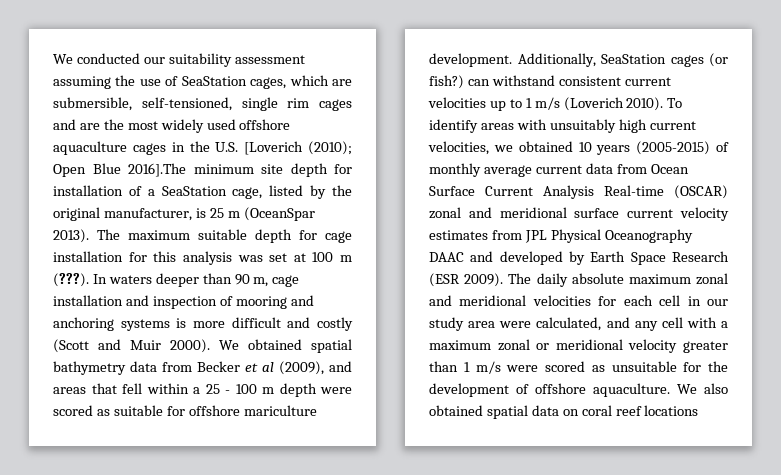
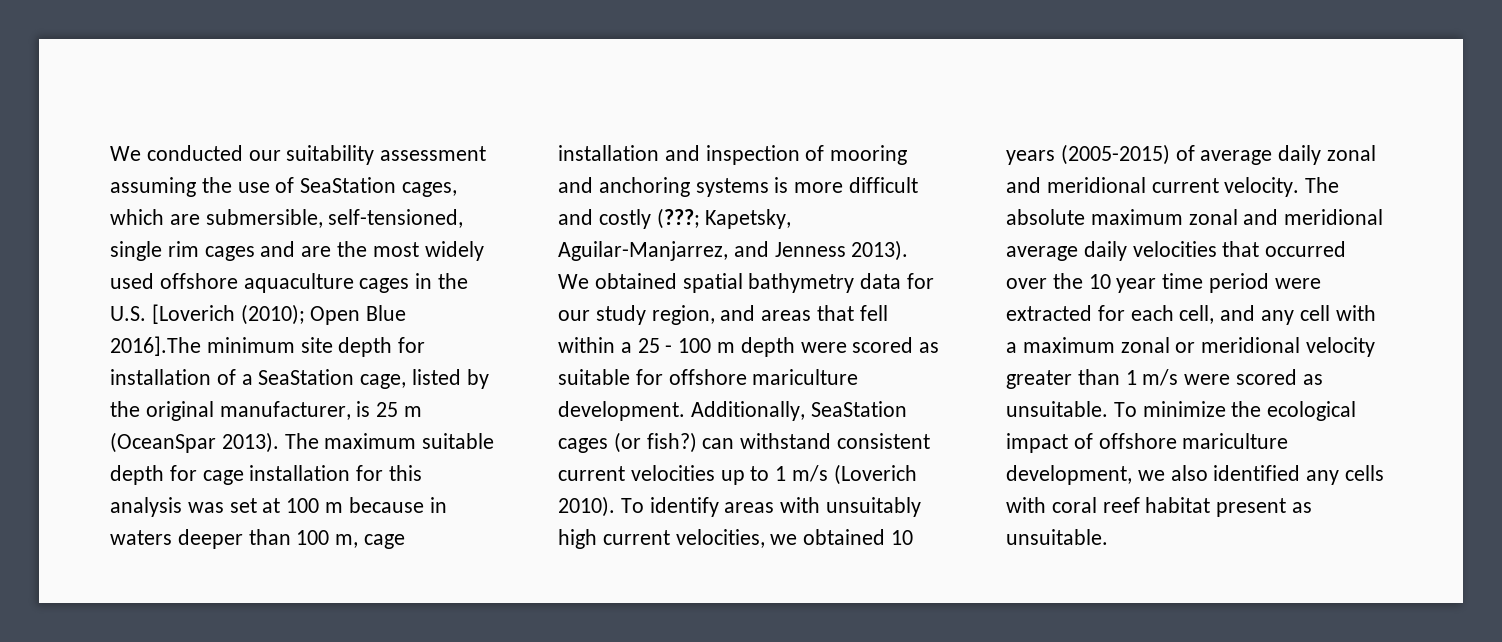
[53,273,107,287] (???). In -> [348,497,447,513] because in
[234,274,250,285] 90 -> [296,530,330,545] 100
[53,339,210,353] (Scott and Muir 2000). -> [656,208,792,229] [558,240,909,261] (???; Kapetsky, Aguilar-Manjarrez, and Jenness 2013).
[162,361,324,375] from Becker et al (2009), -> [907,273,935,289] [558,305,715,325] for our study region,
[429,163,689,177] [429,185,728,199] [429,207,729,221] [429,229,693,243] [429,251,729,265] [429,273,568,287] monthly average current data from Ocean Surface Current Analysis Real-time (OSCAR) zonal and meridional surface current velocity estimates from JPL Physical Oceanography DAAC and developed by Earth Space Research (ESR 2009). The daily -> [1200,145,1377,165] [1006,177,1340,197] average daily zonal and meridional current velocity. The
[532,295,728,306] [429,317,602,331] velocities for each cell in our study area were calculated, -> [1006,241,1347,261] [1006,273,1321,293] [1006,305,1215,324] average daily velocities that occurred over the 10 year time period were extracted for each cell,
[611,361,728,372] [429,383,728,397] [429,405,699,419] unsuitable for the development of offshore aquaculture. We also obtained spatial data on coral reef locations -> [1006,401,1357,421] [1006,433,1289,453] [1006,465,1385,485] [1006,497,1313,517] [1006,529,1108,545] unsuitable. To minimize the ecological impact of offshore mariculture development, we also identified any cells with coral reef habitat present as unsuitable.

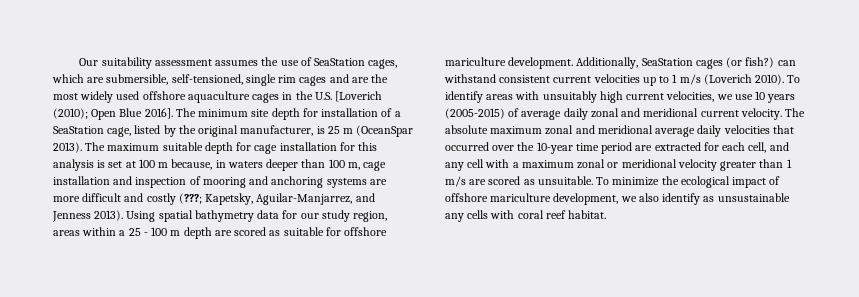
[110,145,281,161] We conducted our -> [79,58,99,66] Our
[110,177,196,197] assuming -> [215,60,259,66] assumes
[110,336,201,356] 2016].The -> [144,108,196,119] 2016]. The
[187,502,224,513] was -> [97,160,106,168] is
[348,497,424,513] because -> [171,159,213,170] because,
[774,177,789,193] is -> [369,179,387,185] are
[558,273,677,289] We obtained -> [126,211,156,222] Using
[720,305,888,321] and areas that fell -> [53,230,80,236] areas
[800,342,847,353] were -> [214,230,232,236] are
[803,529,886,545] obtained -> [734,94,753,100] use
[1088,274,1157,293] 10 year -> [536,142,573,154] 10-year
[1274,278,1321,289] were -> [635,145,653,151] are
[1184,374,1231,385] were -> [469,179,487,185] are
[1213,465,1301,481] identified -> [662,193,790,205] identify as unsustainable
[1145,497,1313,517] [1006,529,1108,545] habitat present as unsuitable. -> [568,210,607,219] habitat.

